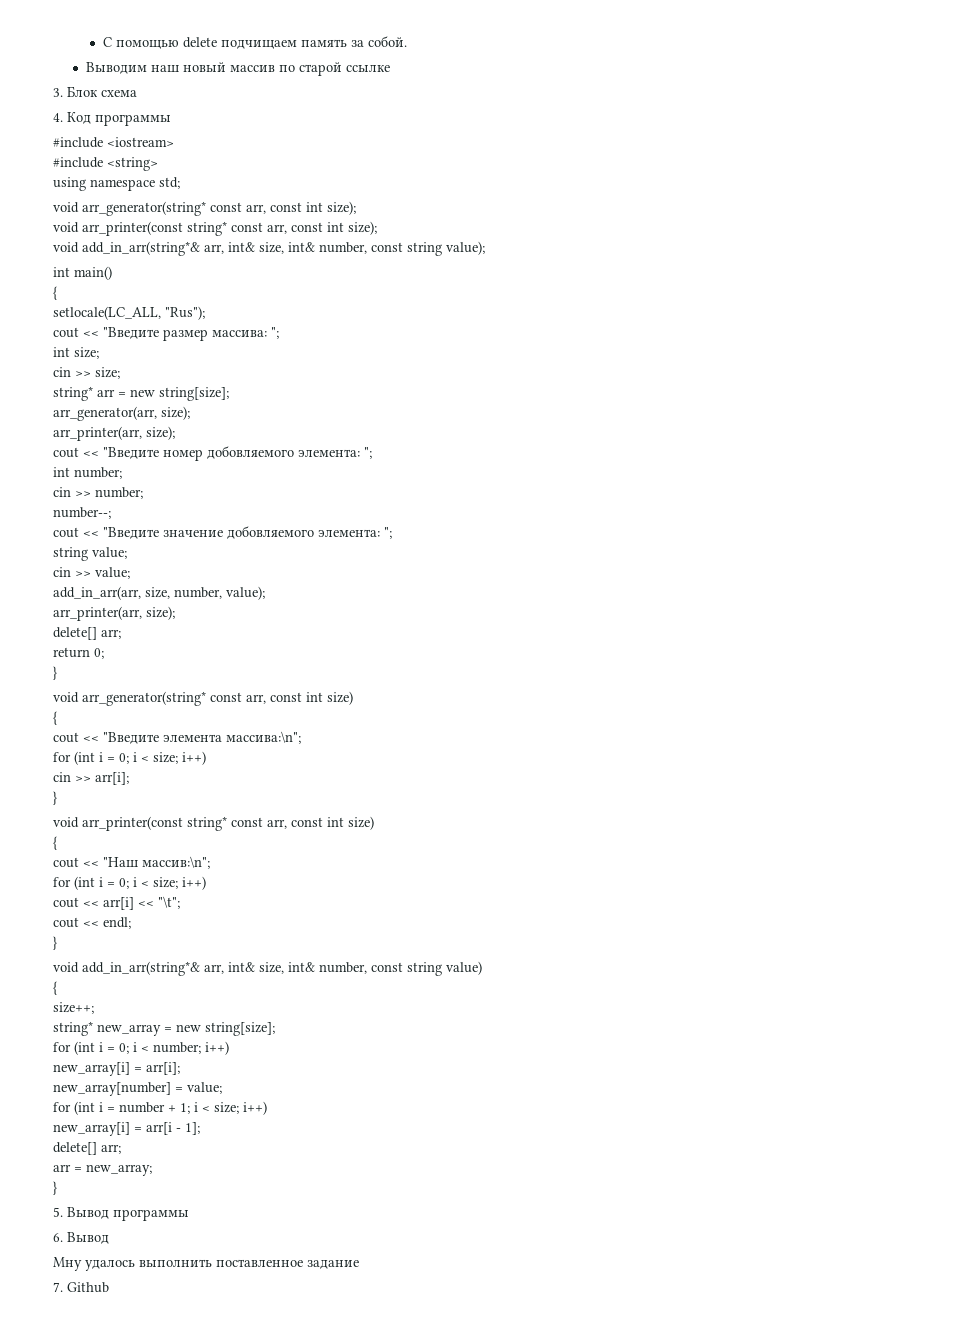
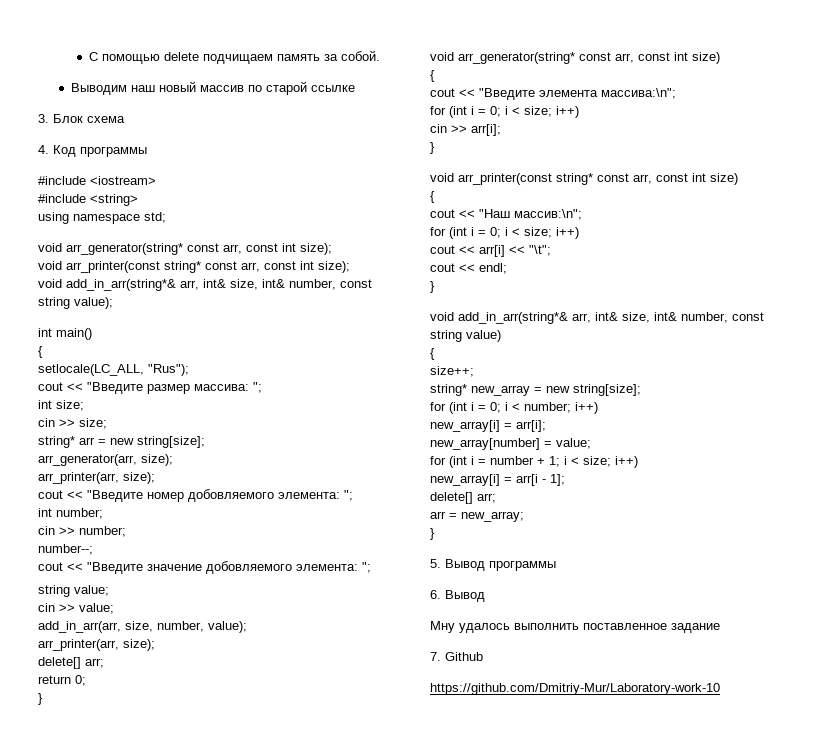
(109, 1287) none -> [430,683,720,695] // https://github.com/Dmitriy-Mur/Laboratory-work-10

